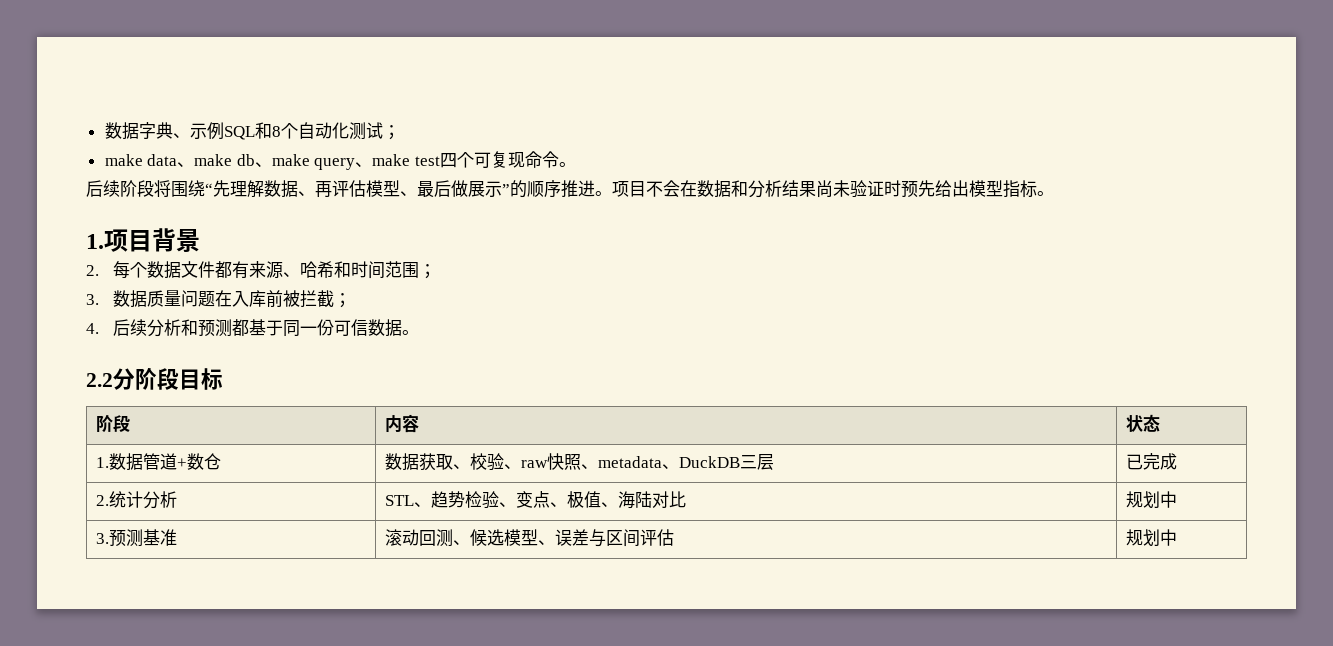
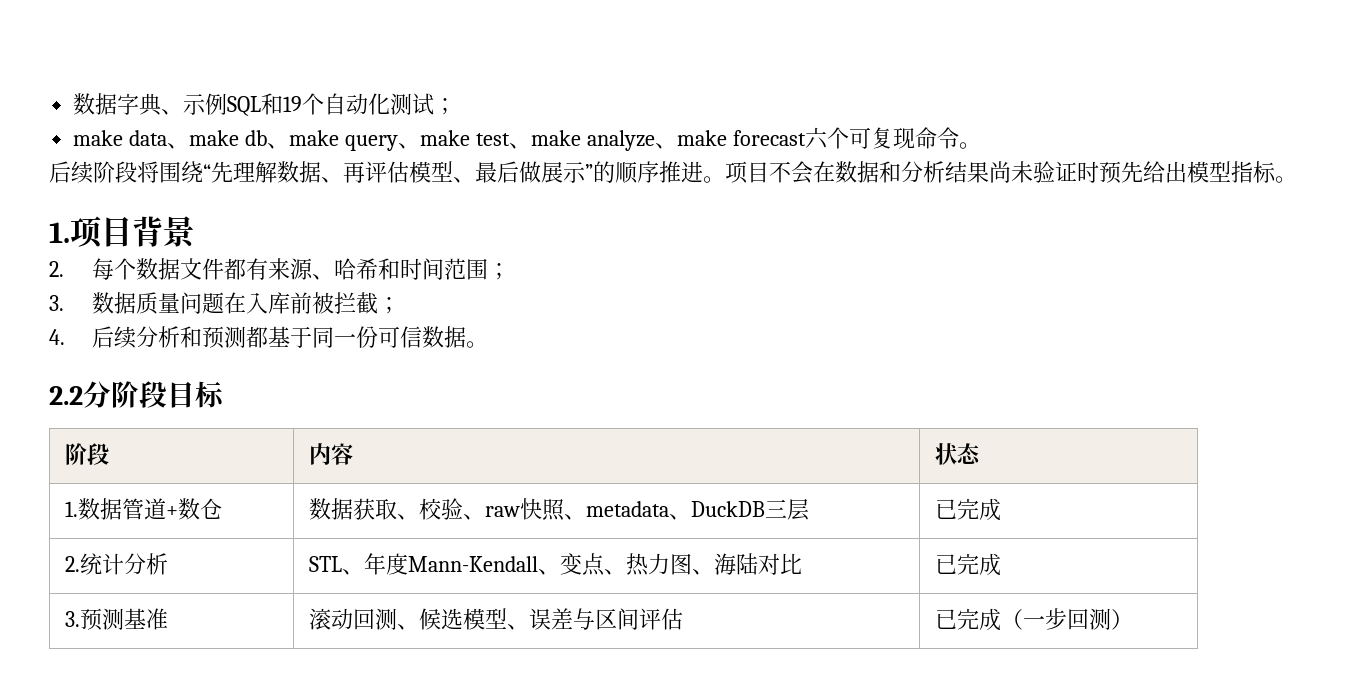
[271,126,281,137] 8 -> [283,96,303,112] 19
[440,153,458,168] 四 -> [508,127,828,151] 、make analyze、make forecast六
[430,491,499,509] 趋势检验 -> [364,553,539,575] 年度Mann-Kendall
[566,491,601,508] 极值 -> [626,553,693,576] 热力图
[1125,491,1177,508] 规划中 -> [935,553,1002,576] 已完成
[1125,529,1177,546] 规划中 -> [935,608,1134,631] 已完成（一步回测）

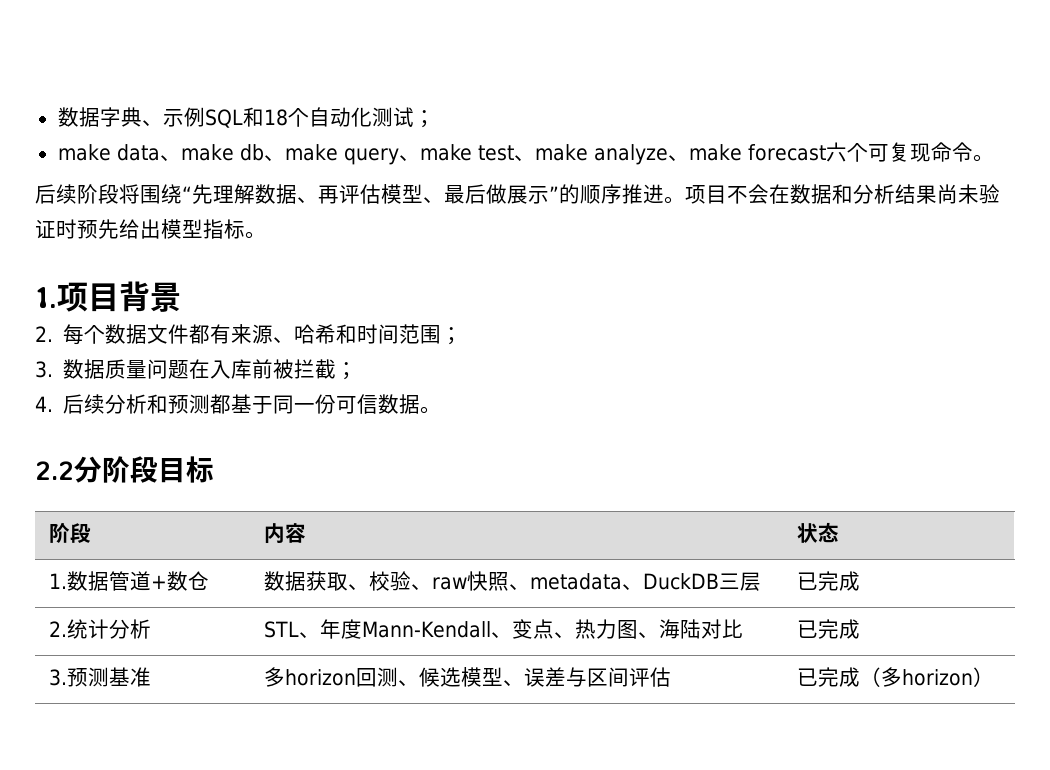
[283,96,303,112] 19 -> [263,109,288,126] 18
[309,608,354,630] 滚动 -> [264,667,357,687] 多horizon
[1023,608,1112,630] 一步回测 -> [881,667,974,687] 多horizon

